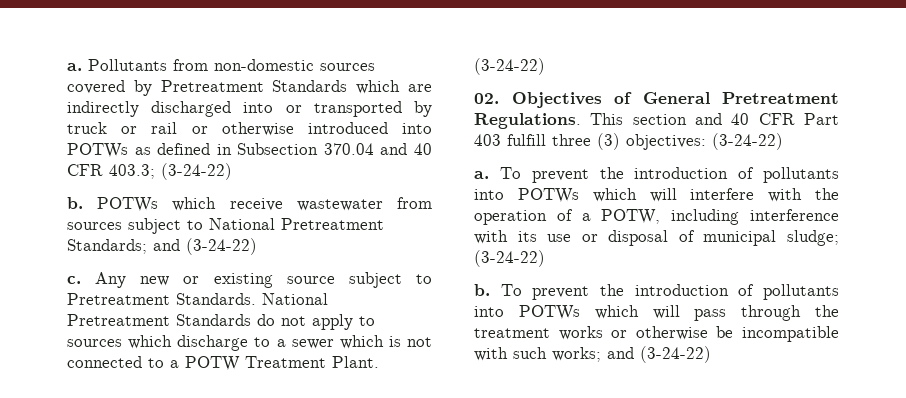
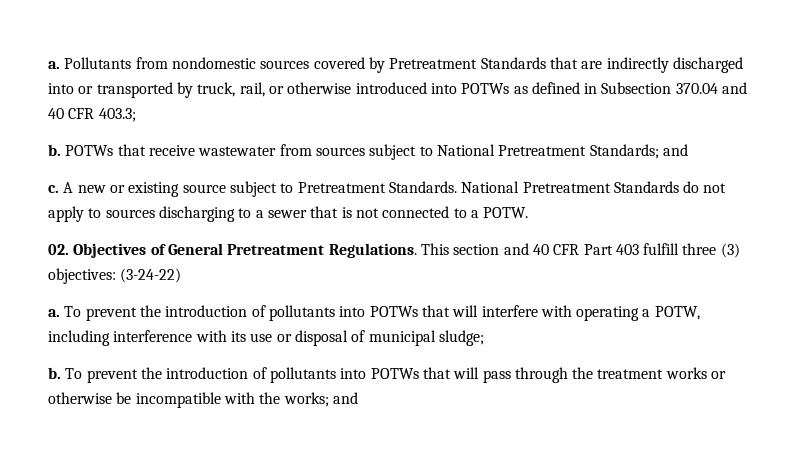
[214,59,314,71] non-domestic -> [171,57,256,69] nondomestic
[356,80,401,94] which -> [549,57,578,69] that
[67,122,178,134] truck or rail -> [197,82,265,97] truck, rail,
[161,163,232,180] (3-24-22) -> (136, 115) none
[172,197,217,211] which -> [117,144,146,156] that
[186,238,257,255] (3-24-22) -> (688, 150) none
[95,272,127,288] Any -> [63,182,74,193] A
[128,335,249,351] which discharge -> [158,206,235,222] discharging
[339,335,384,349] which -> [310,206,339,218] that
[185,356,379,371] [474,58,545,75] POTW Treatment Plant. (3-24-22) -> [483,207,529,218] POTW.
[592,188,637,202] which -> [421,305,450,317] that
[815,188,839,200] [474,209,573,225] the operation of -> [576,306,640,321] operating
[474,250,545,267] (3-24-22) -> (484, 338) none
[594,305,639,319] which -> [422,367,451,379] that
[513,347,547,359] such -> [259,392,281,404] the
[640,346,711,363] (3-24-22) -> (358, 398) none

